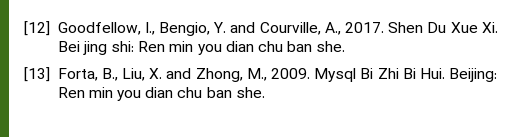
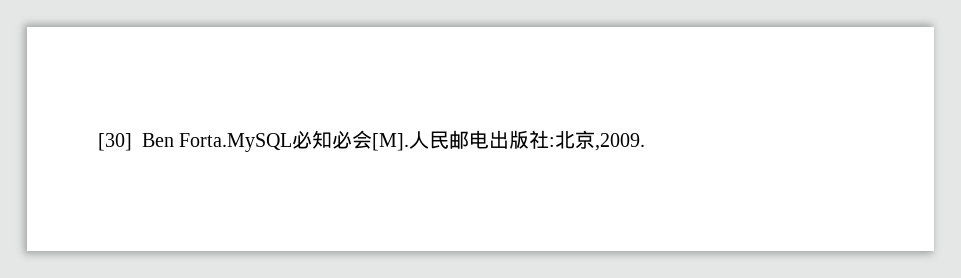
[24,21,498,36] [57,41,346,55] [24,67,498,82] [57,87,265,101] [12] Goodfellow, I., Bengio, Y. and Courville, A., 2017. Shen Du Xue Xi. Bei jing shi: Ren min you dian chu ban she. // [13] Forta, B., Liu, X. and Zhong, M., 2009. Mysql Bi Zhi Bi Hui. Beijing: Ren min you dian chu ban she. -> [98,130,646,152] [30] Ben Forta.MySQL必知必会[M].人民邮电出版社:北京,2009.

